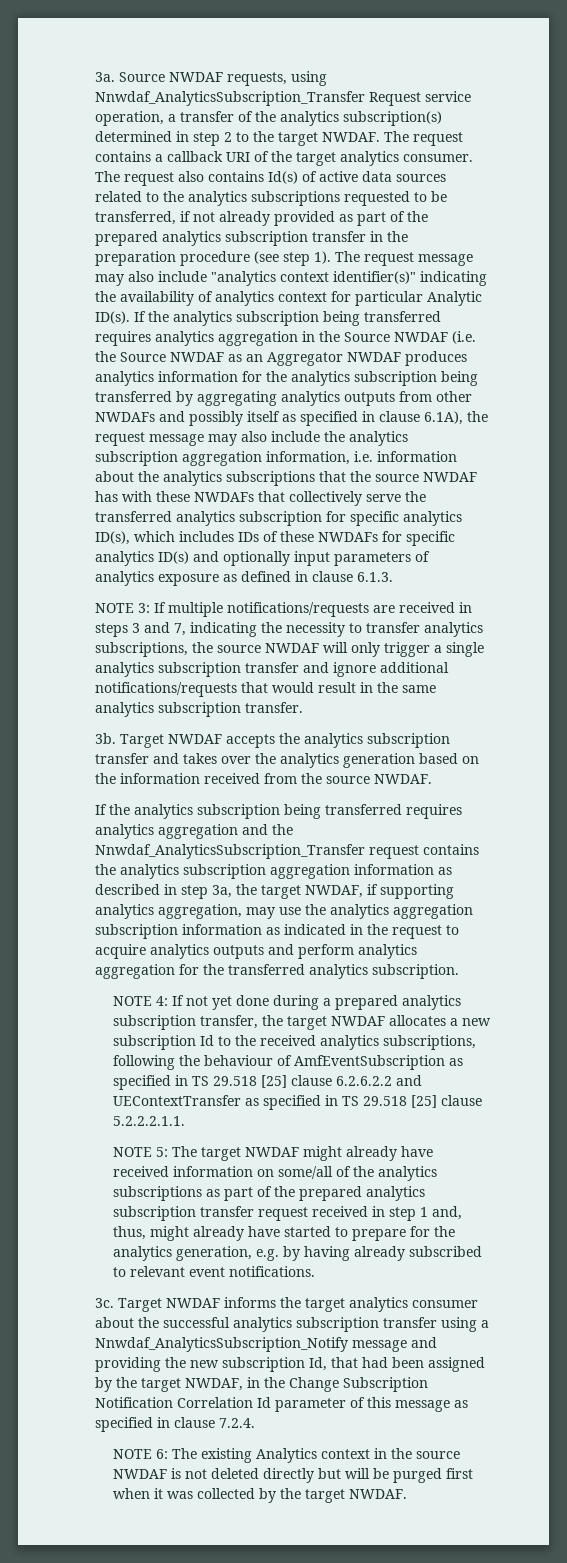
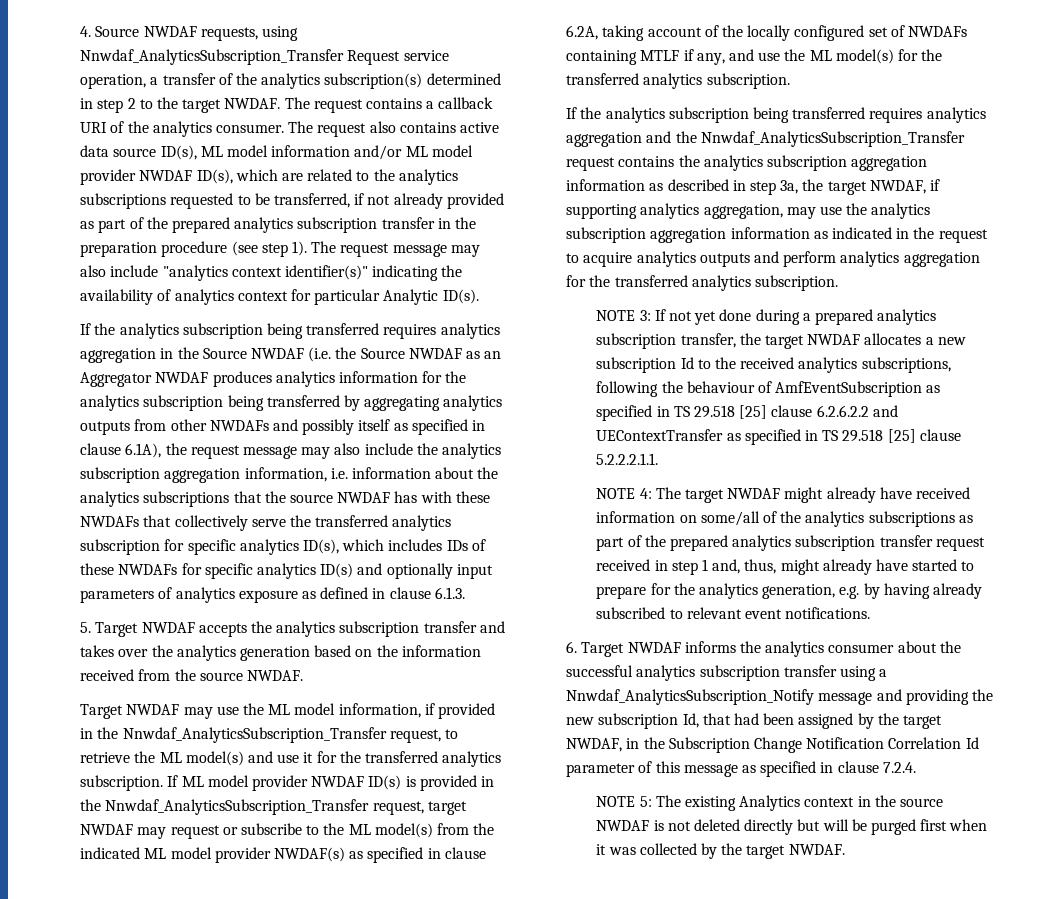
[94,72,115,82] 3a. -> [80,26,92,37] 4.
[295,152,336,166] target -> (149, 127) none
[267,171,446,184] Id(s) of active data sources -> [459,122,499,133] [80,145,473,160] [80,169,303,185] active data source ID(s), ML model information and/or ML model provider NWDAF ID(s), which are
(130, 317) none -> (479, 296) //
[94,602,472,617] [94,622,483,637] [94,642,484,657] [94,662,449,677] [94,682,436,697] [94,702,303,717] [94,733,116,744] NOTE 3: If multiple notifications/requests are received in steps 3 and 7, indicating the necessity to transfer analytics subscriptions, the source NWDAF will only trigger a single analytics subscription transfer and ignore additional notifications/requests that would result in the same analytics subscription transfer. // 3b. -> [80,622,92,633] 5.
(432, 779) none -> [80,703,495,719] [80,727,458,743] [80,751,502,767] [80,775,494,791] [80,799,467,815] [80,823,495,839] [80,847,486,863] [566,25,967,41] [566,49,943,65] [566,73,790,89] // Target NWDAF may use the ML model information, if provided in the Nnwdaf_AnalyticsSubscription_Transfer request, to retrieve the ML model(s) and use it for the transferred analytics subscription. If ML model provider NWDAF ID(s) is provided in the Nnwdaf_AnalyticsSubscription_Transfer request, target NWDAF may request or subscribe to the ML model(s) from the indicated ML model provider NWDAF(s) as specified in clause 6.2A, taking account of the locally configured set of NWDAFs containing MTLF if any, and use the ML model(s) for the transferred analytics subscription.
[392,904,473,919] [94,924,178,939] aggregation subscription -> [566,227,727,243] subscription aggregation
[155,996,168,1006] 4: -> [639,310,651,321] 3:
[155,1147,168,1157] 5: -> [639,488,652,499] 4:
[94,1298,114,1308] 3c. -> [566,641,578,653] 6.
[304,1298,345,1312] target -> (761, 647) none
[288,1377,428,1392] Change Subscription -> [668,737,802,753] Subscription Change
[155,1449,168,1459] 6: -> [639,796,652,807] 5:

